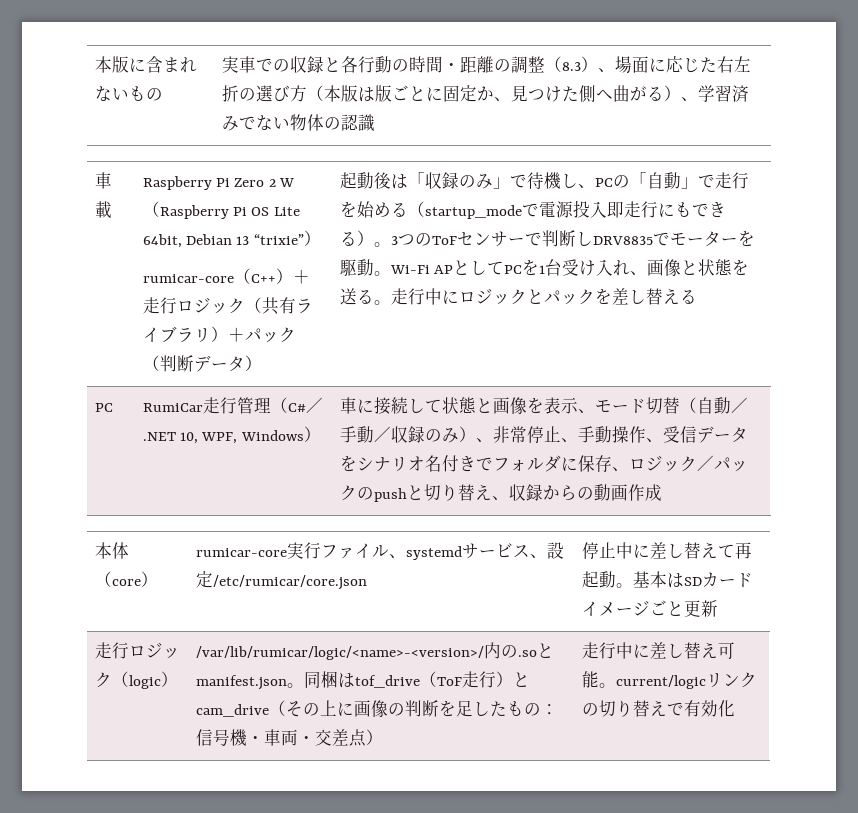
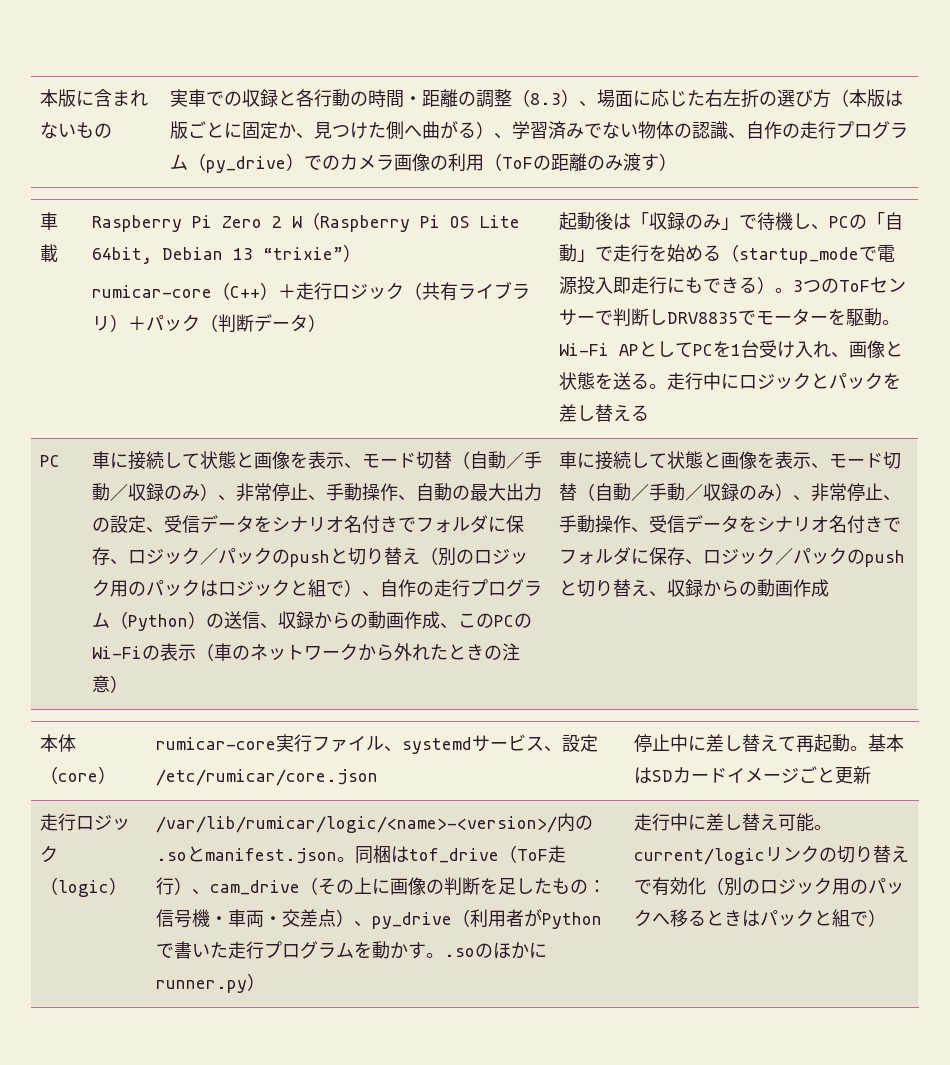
(375, 123) none -> [727,121,908,139] [169,153,677,173] 、自作の走行プログラム（py_drive）でのカメラ画像の利用（ToFの距離のみ渡す）
[142,397,323,414] [142,430,304,444] RumiCar走行管理（C#／.NET 10, WPF, Windows -> [91,451,542,470] [91,483,542,501] [91,515,524,534] [91,547,528,567] [91,579,542,597] [91,611,532,631] [91,643,520,661] [91,675,110,693] 車に接続して状態と画像を表示、モード切替（自動／手動／収録のみ）、非常停止、手動操作、自動の最大出力の設定、受信データをシナリオ名付きでフォルダに保存、ロジック／パックのpushと切り替え（別のロジック用のパックはロジックと組で）、自作の走行プログラム（Python）の送信、収録からの動画作成、このPCのWi-Fiの表示（車のネットワークから外れたときの注意
[512,672,530,687] と -> [191,889,210,895] 、
(383, 737) none -> [353,909,602,929] [155,941,547,959] [155,973,265,993] 、py_drive（利用者がPythonで書いた走行プログラムを動かす。.soのほかにrunner.py）
(735, 708) none -> [705,877,904,896] [633,909,886,927] （別のロジック用のパックへ移るときはパックと組で）

